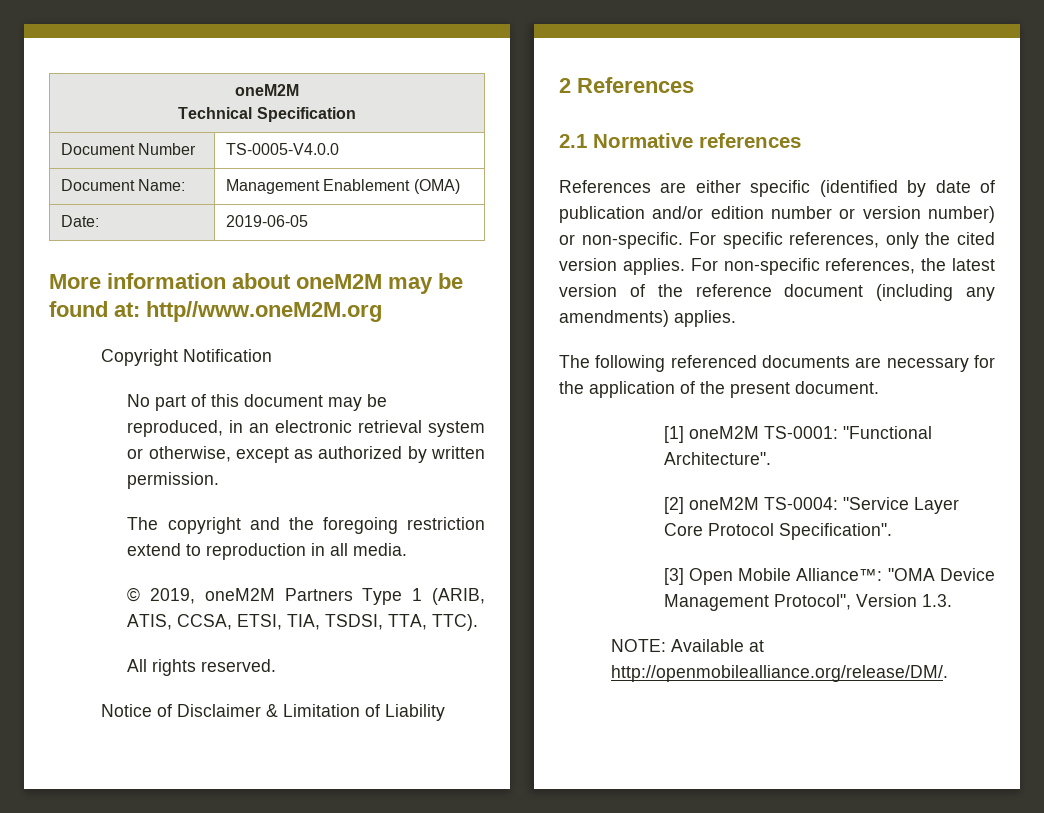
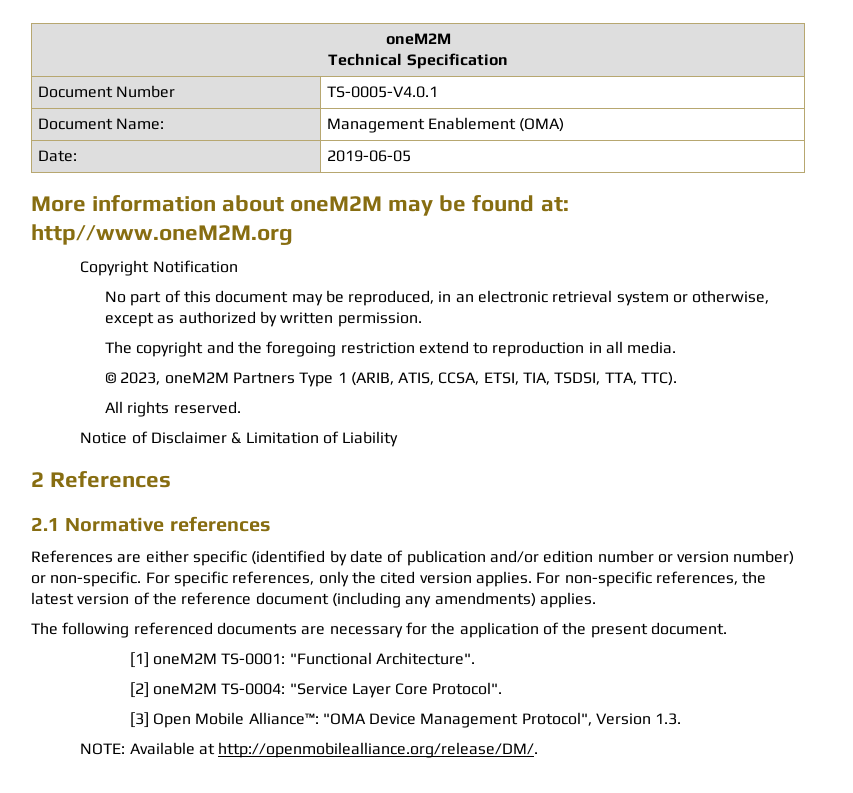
[225,143,339,155] TS-0005-V4.0.0 -> [326,86,438,98] TS-0005-V4.0.1
[150,588,196,604] 2019, -> [120,372,161,385] 2023,
[707,523,892,540] Protocol Specification". -> [432,682,503,695] Protocol".

